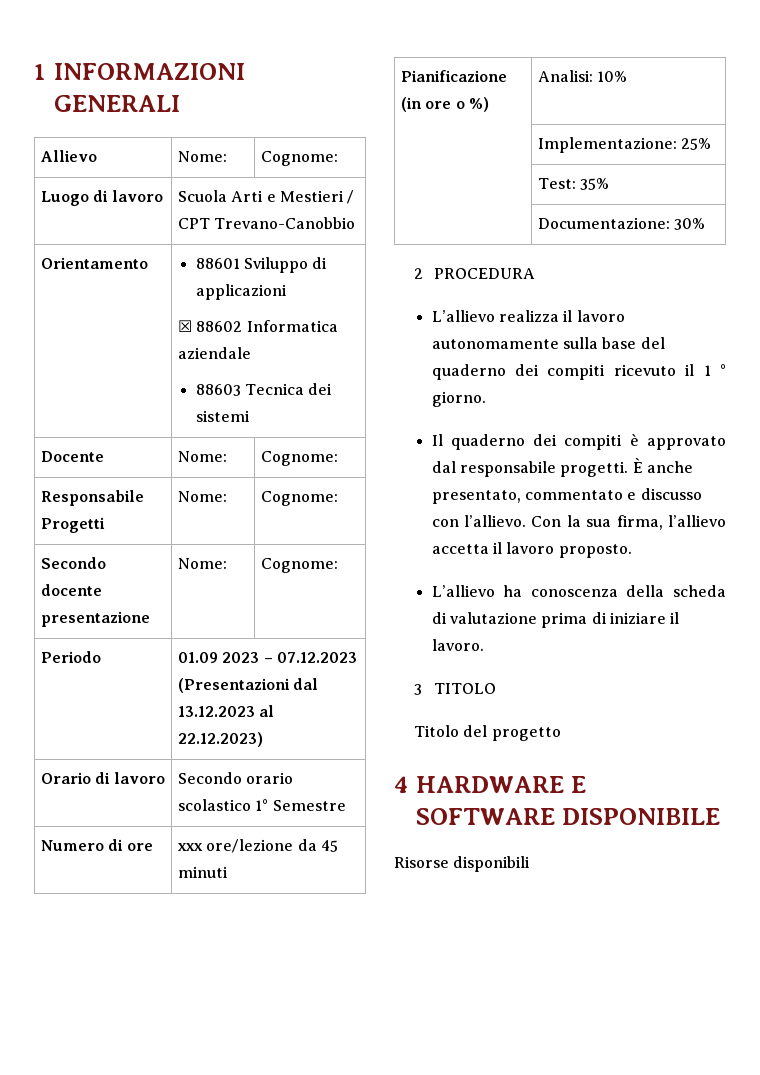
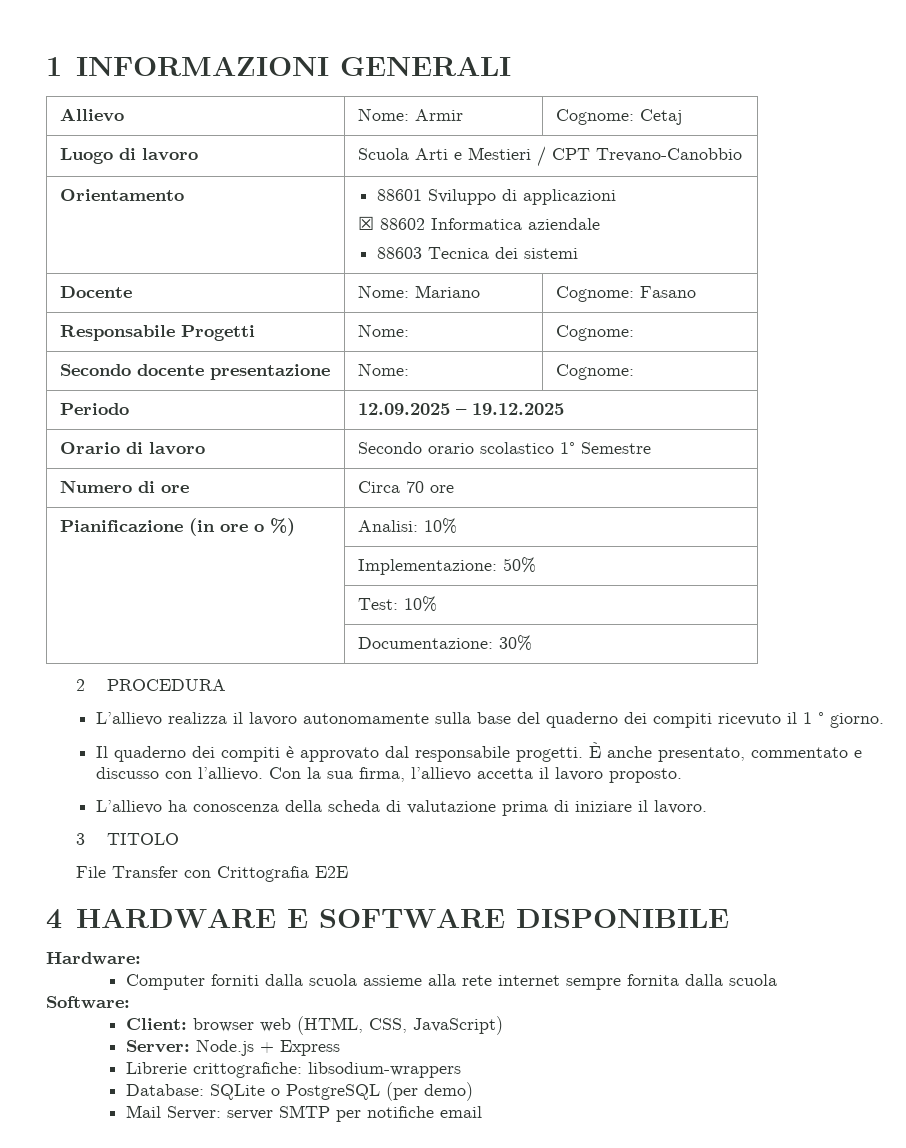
[261,151,339,166] | Cognome: -> [414,109,463,121] [555,109,682,125] Armir | Cognome: Cetaj
[261,451,339,466] | Cognome: -> [414,285,480,298] [555,286,696,302] Mariano | Cognome: Fasano
[178,652,358,663] [178,678,319,693] [178,705,275,717] [178,732,264,747] 01.09 2023 – 07.12.2023 (Presentazioni dal 13.12.2023 al 22.12.2023) -> [357,403,564,415] 12.09.2025 – 19.12.2025
[178,839,339,853] [178,866,229,878] xxx ore/lezione da 45 minuti -> [357,481,454,493] Circa 70 ore
[681,138,712,150] 25% -> [502,557,536,573] 50%
[580,178,610,190] 35% -> [403,596,437,612] 10%
[414,725,561,741] Titolo del progetto -> [76,866,349,882] File Transfer con Crittografia E2E
[394,856,531,872] Risorse disponibili -> [46,952,141,964] [126,974,778,990] [46,996,130,1008] [126,1016,504,1035] [126,1039,341,1056] [126,1062,462,1078] [126,1082,474,1101] [126,1105,483,1122] Hardware: // Computer forniti dalla scuola assieme alla rete internet sempre fornita dalla scuola // Software: // Client: browser web (HTML, CSS, JavaScript) // Server: Node.js + Express // Librerie crittografiche: libsodium-wrappers // Database: SQLite o PostgreSQL (per demo) // Mail Server: server SMTP per notifiche email

